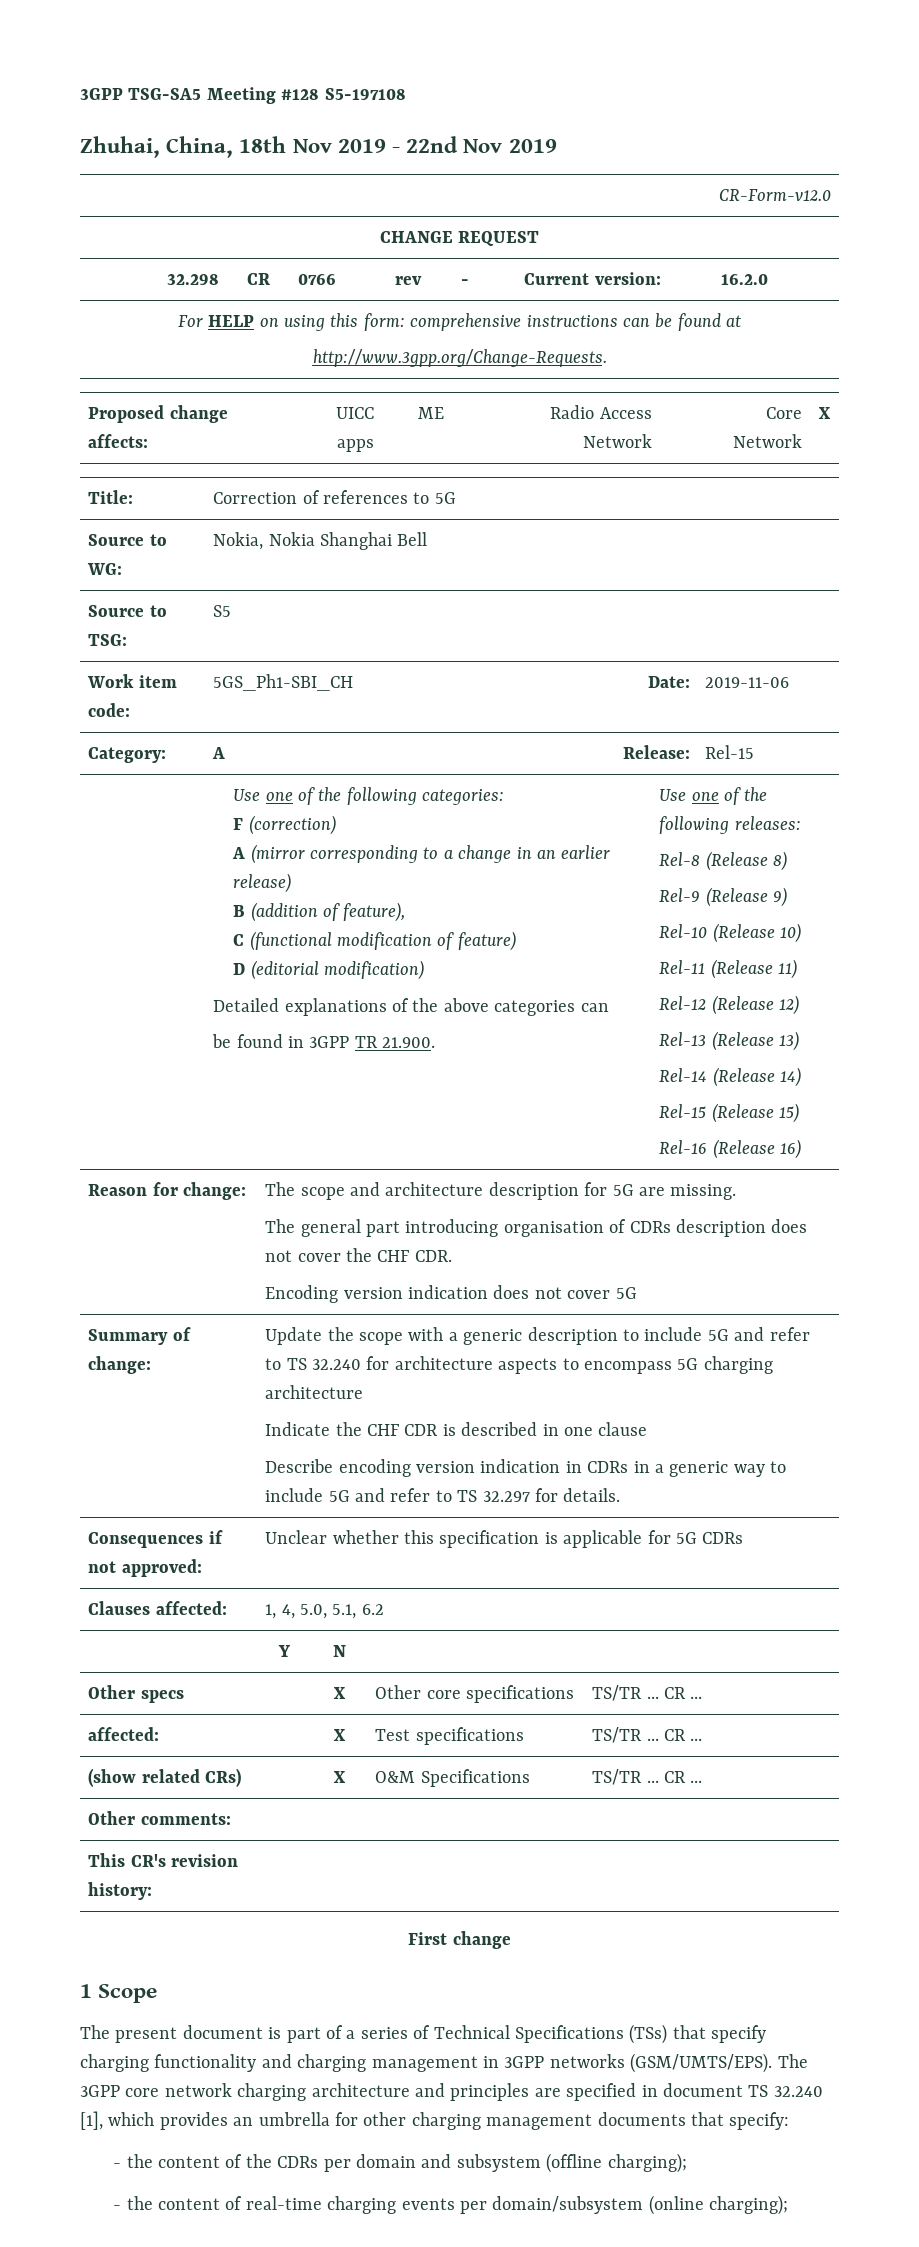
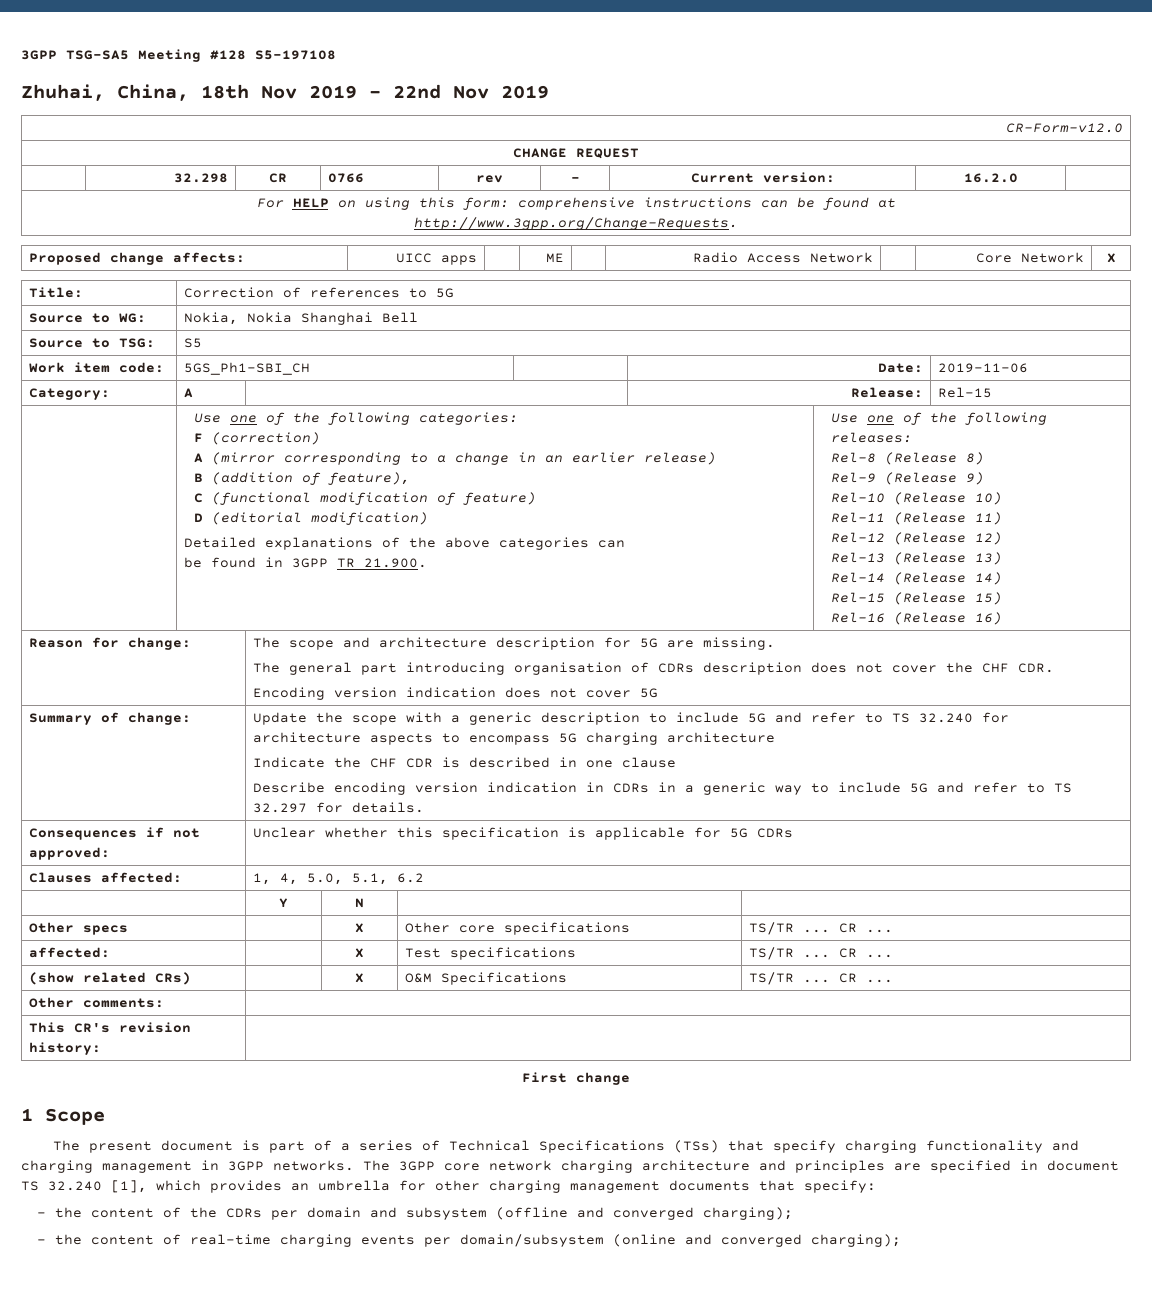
[549,2053,773,2073] networks (GSM/UMTS/EPS). -> [273,1160,354,1171] networks.
(603, 2163) none -> [577,1207,695,1220] and converged
(704, 2205) none -> [685,1234,803,1247] and converged

